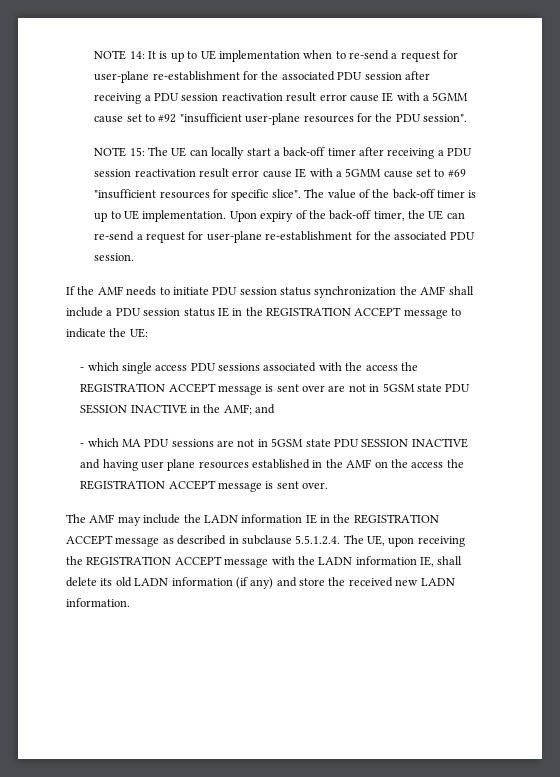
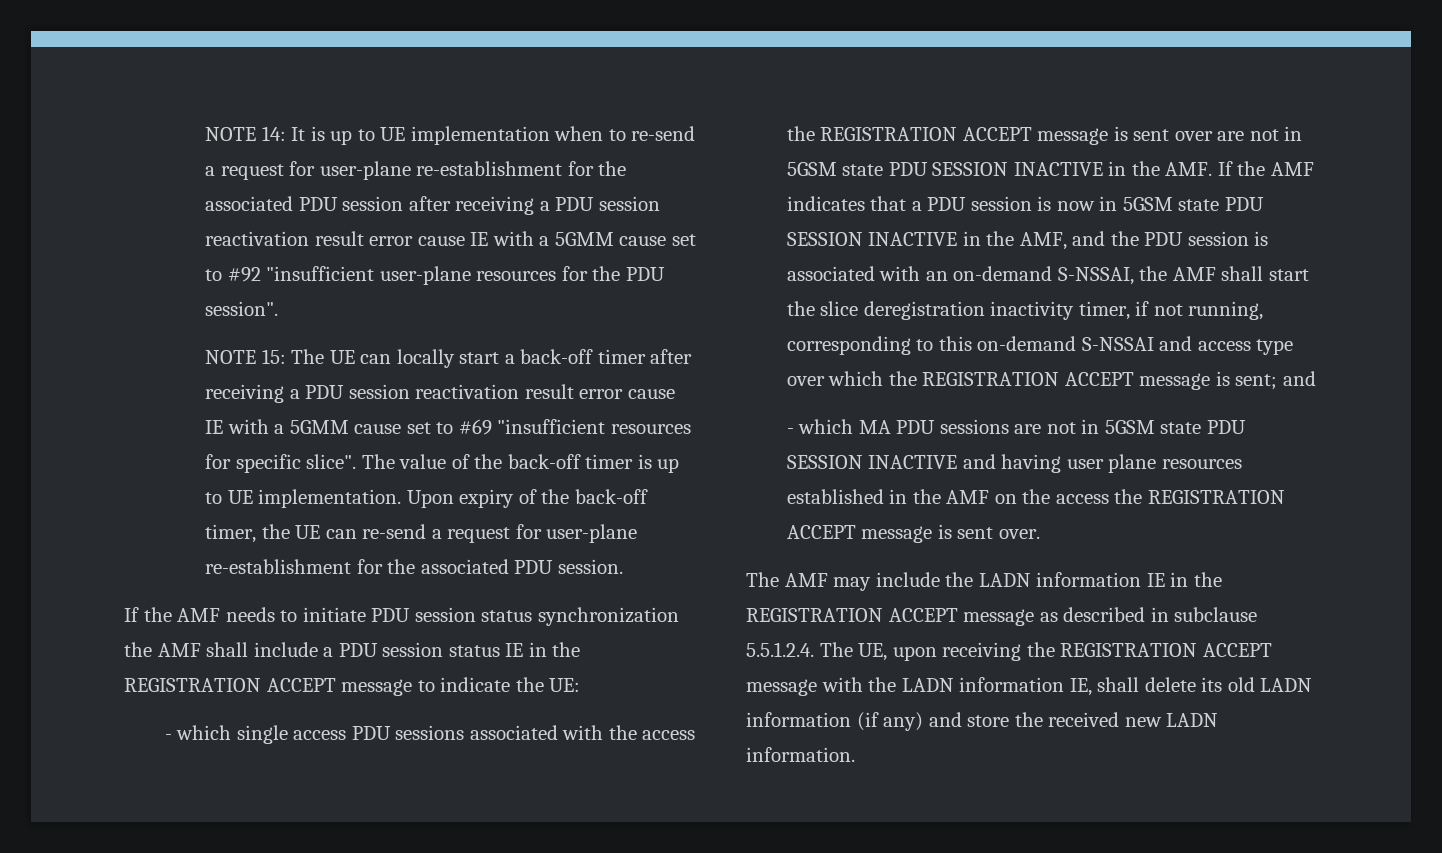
[223,404,252,415] AMF; -> [1165,161,1314,176] [786,196,1264,211] [786,231,1269,250] [786,266,1309,285] [786,301,1264,320] [786,336,1294,355] [786,371,1278,390] AMF. If the AMF indicates that a PDU session is now in 5GSM state PDU SESSION INACTIVE in the AMF, and the PDU session is associated with an on-demand S-NSSAI, the AMF shall start the slice deregistration inactivity timer, if not running, corresponding to this on-demand S-NSSAI and access type over which the REGISTRATION ACCEPT message is sent;

